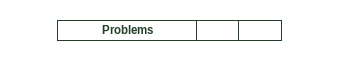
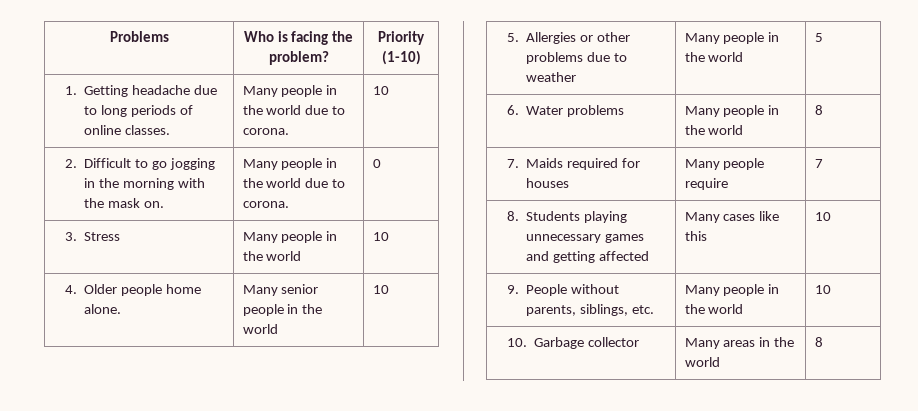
(153, 29) | -> [243,31,354,45] [268,51,329,65] [378,31,425,45] [381,50,421,65] [64,85,217,97] [84,105,193,117] [84,125,170,135] [242,85,338,97] [242,105,346,115] [242,128,289,135] [372,86,389,95] [64,158,215,170] [84,178,205,190] [84,198,164,208] [242,158,338,170] [242,178,346,188] [242,201,289,208] [372,159,381,168] [64,232,121,241] [242,231,338,243] [242,251,302,261] [372,232,389,241] [64,284,201,296] [84,304,122,314] [242,284,319,296] [242,304,323,316] [242,324,278,334] [372,285,389,294] [506,32,630,44] [526,52,627,64] [526,72,577,82] [684,32,780,44] [684,52,744,62] [814,33,823,42] [506,105,624,117] [684,105,780,117] [684,125,744,135] [814,105,823,115] [506,158,640,170] [526,178,570,188] [684,158,765,170] [684,178,728,190] [814,159,823,168] [506,211,627,223] [526,234,644,243] [526,251,649,263] [684,211,780,223] [684,231,707,241] [814,212,831,221] [506,284,619,296] [526,304,654,316] [684,284,780,296] [684,304,744,314] [814,285,831,294] [506,337,639,349] [684,337,795,349] [684,357,720,367] [814,337,823,347] Who is facing the problem? | Priority (1-10) // 1. Getting headache due to long periods of online classes. | Many people in the world due to corona. | 10 // 2. Difficult to go jogging in the morning with the mask on. | Many people in the world due to corona. | 0 // 3. Stress | Many people in the world | 10 // 4. Older people home alone. | Many senior people in the world | 10 // 5. Allergies or other problems due to weather | Many people in the world | 5 // 6. Water problems | Many people in the world | 8 // 7. Maids required for houses | Many people require | 7 // 8. Students playing unnecessary games and getting affected | Many cases like this | 10 // 9. People without parents, siblings, etc. | Many people in the world | 10 // 10. Garbage collector | Many areas in the world | 8

